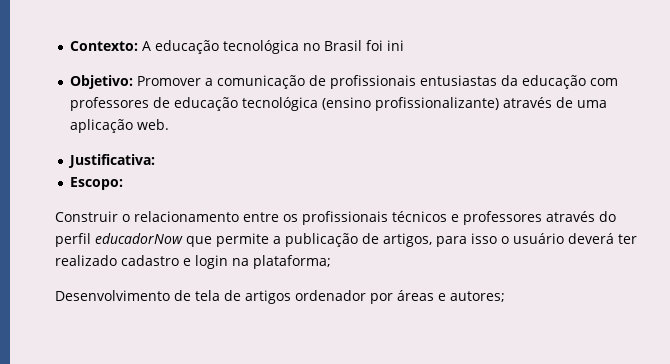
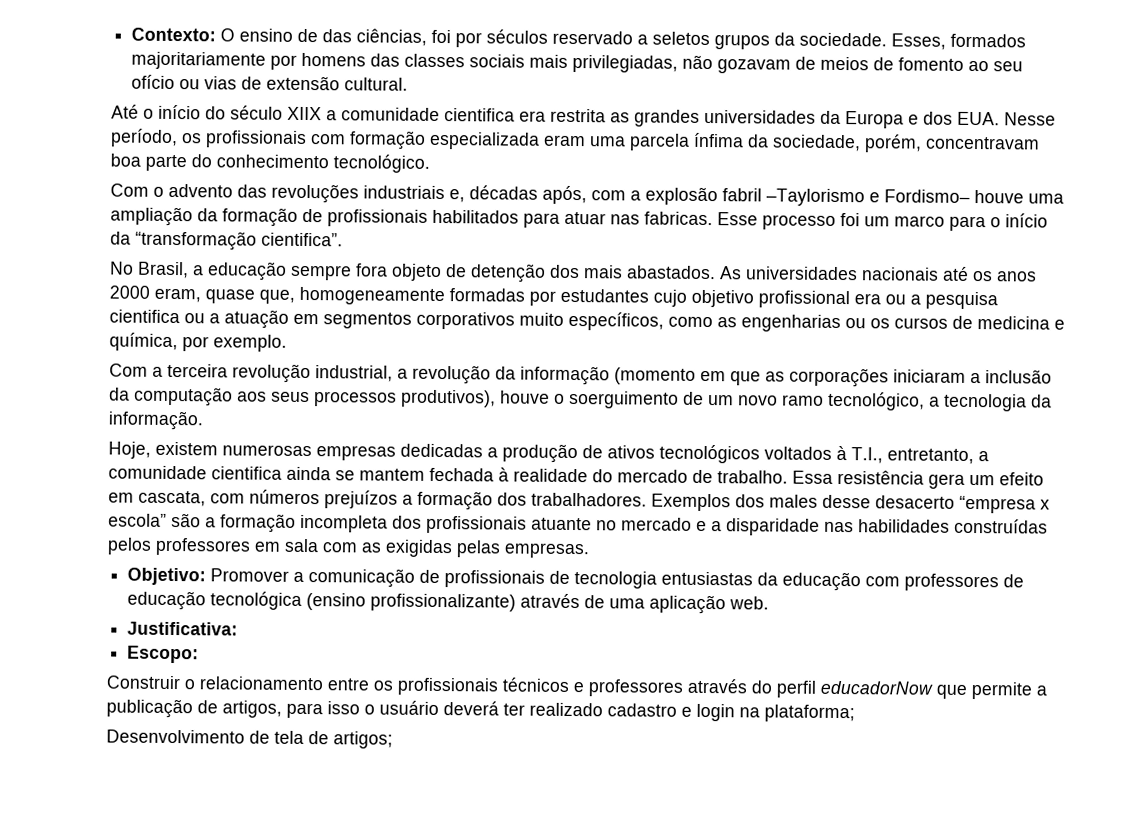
[142,40,405,54] A educação tecnológica no Brasil foi ini -> [219,28,1026,50] [130,51,1023,74] [130,74,408,91] [111,104,1057,129] [110,128,1041,153] [110,153,431,173] [110,183,1065,207] [110,206,1049,232] [110,230,344,251] [110,261,1038,283] [109,285,999,310] [109,309,1066,333] [109,332,288,352] [109,363,1053,388] [109,386,1053,412] [108,410,204,431] [108,441,990,465] [108,465,1045,489] [108,489,1051,514] [108,512,1049,536] [107,537,591,559] O ensino de das ciências, foi por séculos reservado a seletos grupos da sociedade. Esses, formados majoritariamente por homens das classes sociais mais privilegiadas, não gozavam de meios de fomento ao seu ofício ou vias de extensão cultural. // Até o início do século XIIX a comunidade cientifica era restrita as grandes universidades da Europa e dos EUA. Nesse período, os profissionais com formação especializada eram uma parcela ínfima da sociedade, porém, concentravam boa parte do conhecimento tecnológico. // Com o advento das revoluções industriais e, décadas após, com a explosão fabril –Taylorismo e Fordismo– houve uma ampliação da formação de profissionais habilitados para atuar nas fabricas. Esse processo foi um marco para o início da “transformação cientifica”. // No Brasil, a educação sempre fora objeto de detenção dos mais abastados. As universidades nacionais até os anos 2000 eram, quase que, homogeneamente formadas por estudantes cujo objetivo profissional era ou a pesquisa cientifica ou a atuação em segmentos corporativos muito específicos, como as engenharias ou os cursos de medicina e química, por exemplo. // Com a terceira revolução industrial, a revolução da informação (momento em que as corporações iniciaram a inclusão da computação aos seus processos produtivos), houve o soerguimento de um novo ramo tecnológico, a tecnologia da informação. // Hoje, existem numerosas empresas dedicadas a produção de ativos tecnológicos voltados à T.I., entretanto, a comunidade cientifica ainda se mantem fechada à realidade do mercado de trabalho. Essa resistência gera um efeito em cascata, com números prejuízos a formação dos trabalhadores. Exemplos dos males desse desacerto “empresa x escola” são a formação incompleta dos profissionais atuante no mercado e a disparidade nas habilidades construídas pelos professores em sala com as exigidas pelas empresas.
(417, 82) none -> [548,570,657,589] de tecnologia
[244,290,505,304] artigos ordenador por áreas e autores; -> [333,731,394,749] artigos;

